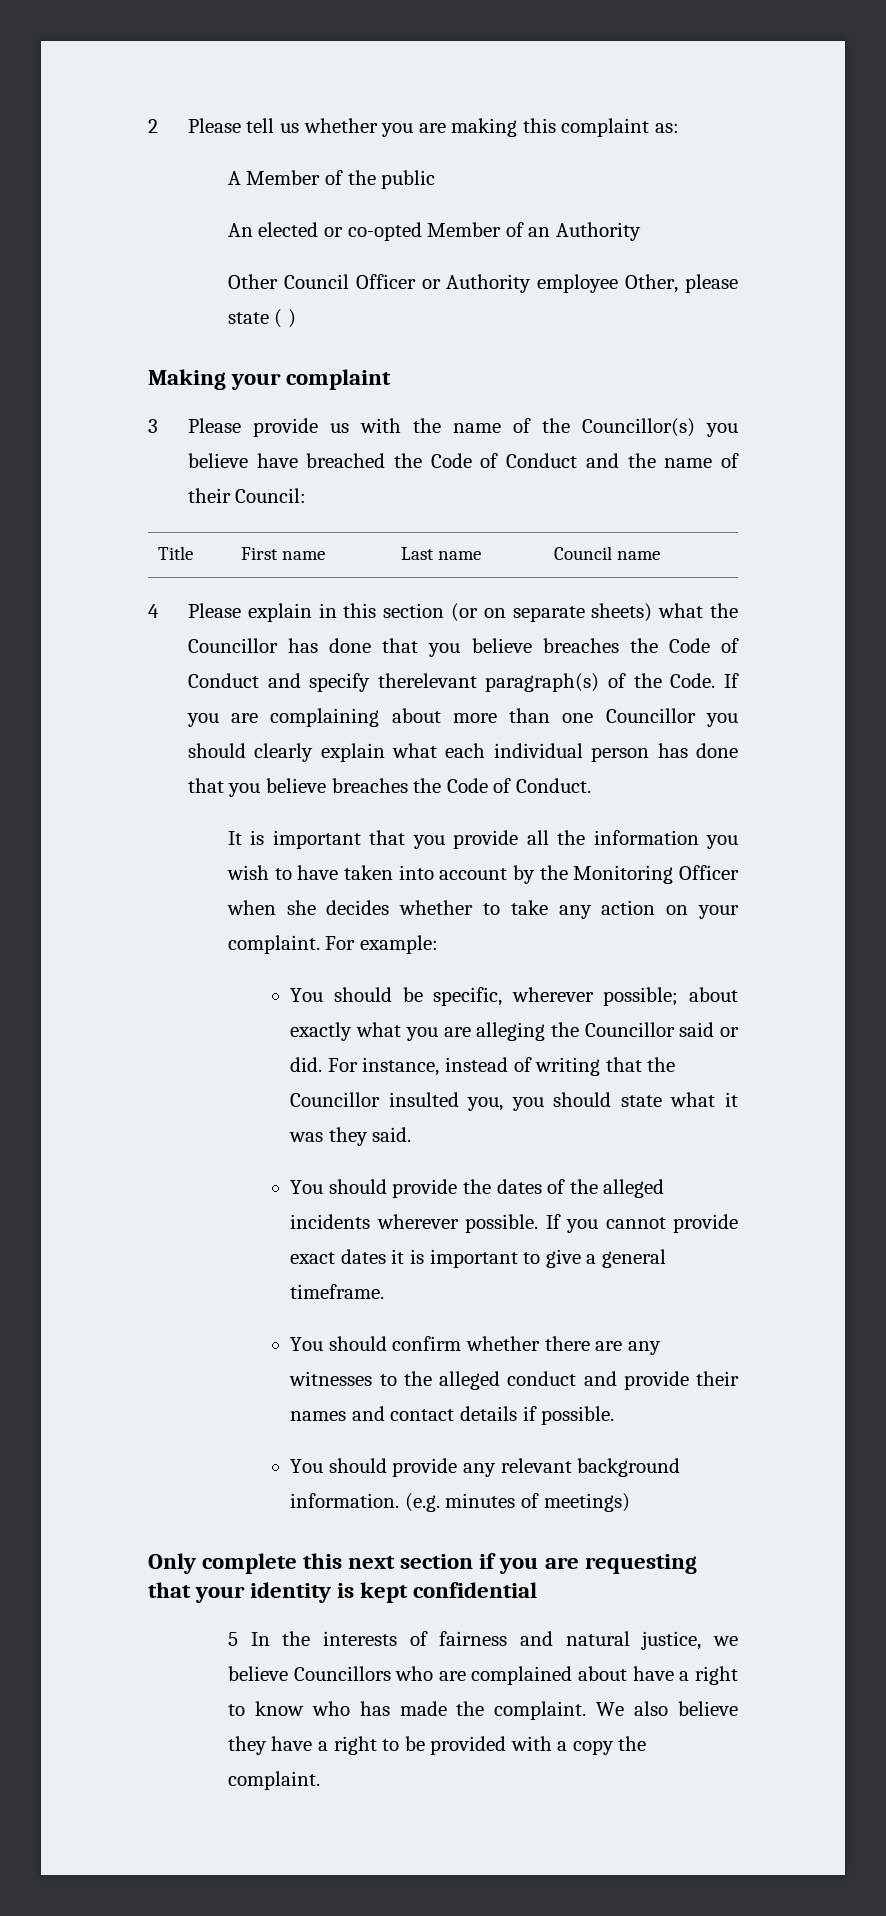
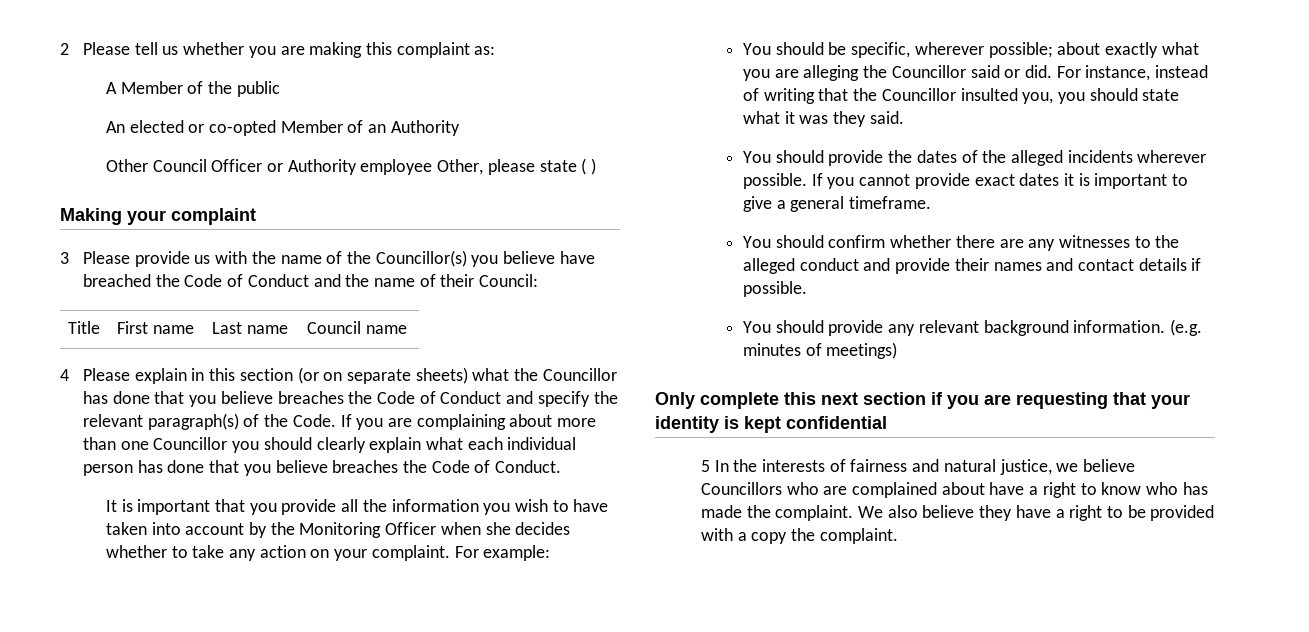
[377,673,477,688] therelevant -> [593,391,618,404] [82,414,143,427] the relevant

